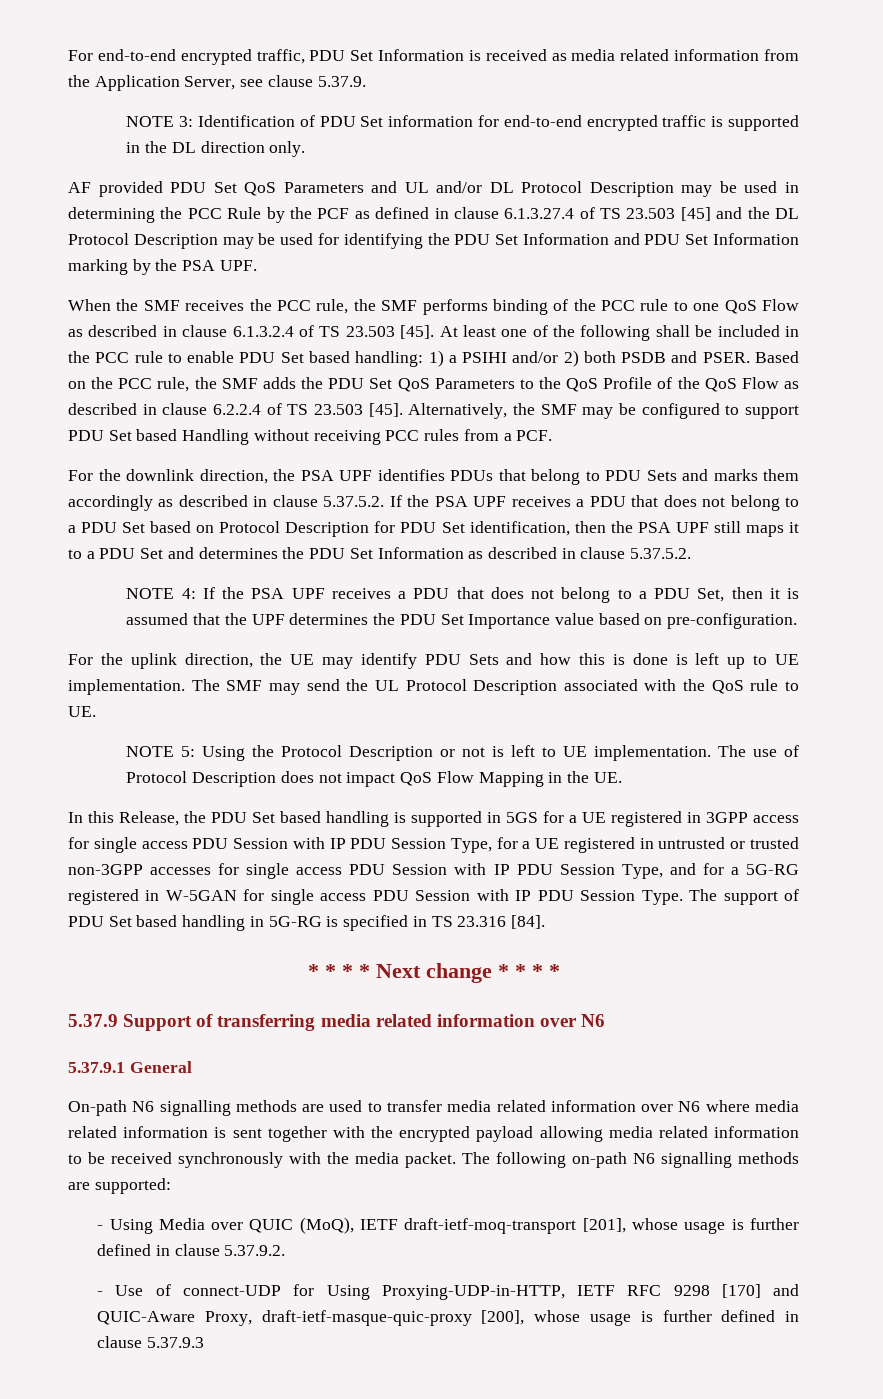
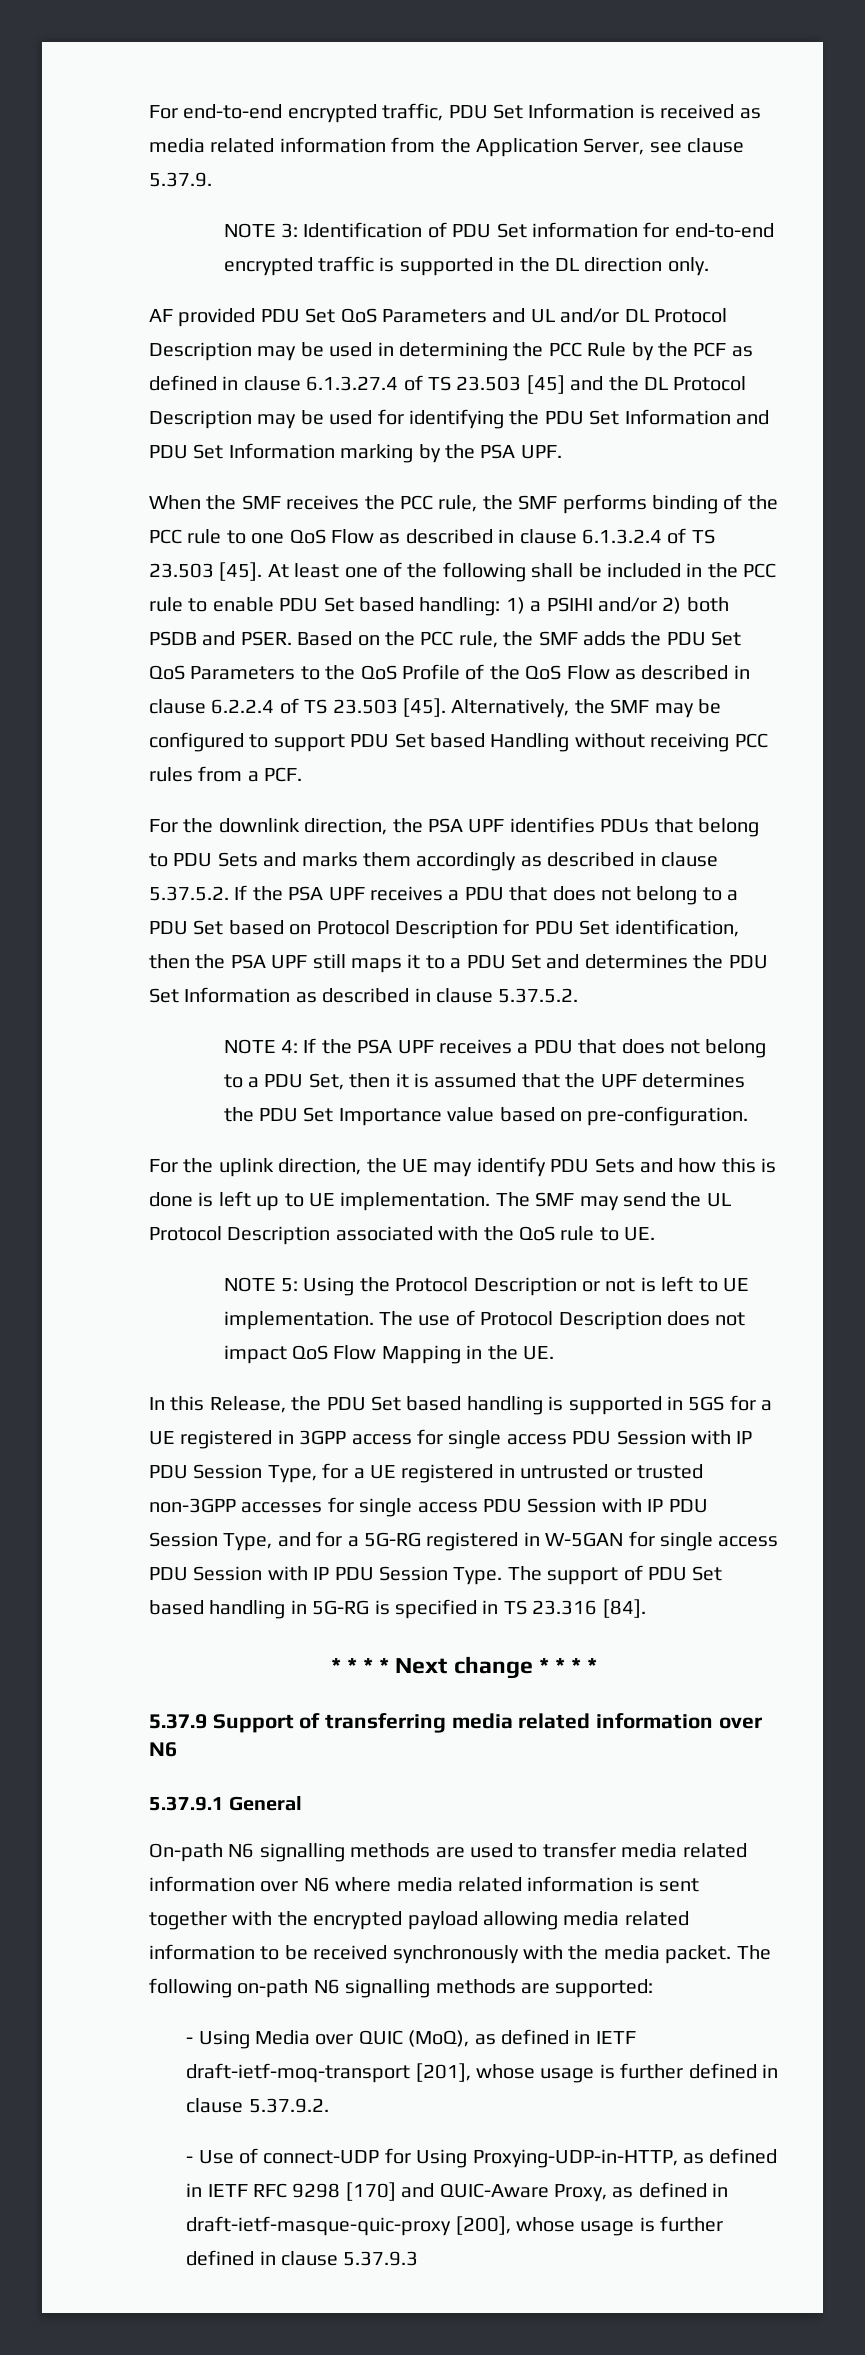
(354, 1225) none -> [474,2029,591,2045] as defined in
(565, 1292) none -> [683,2148,778,2164] [186,2183,203,2197] as defined in
(252, 1318) none -> [612,2182,729,2198] as defined in

